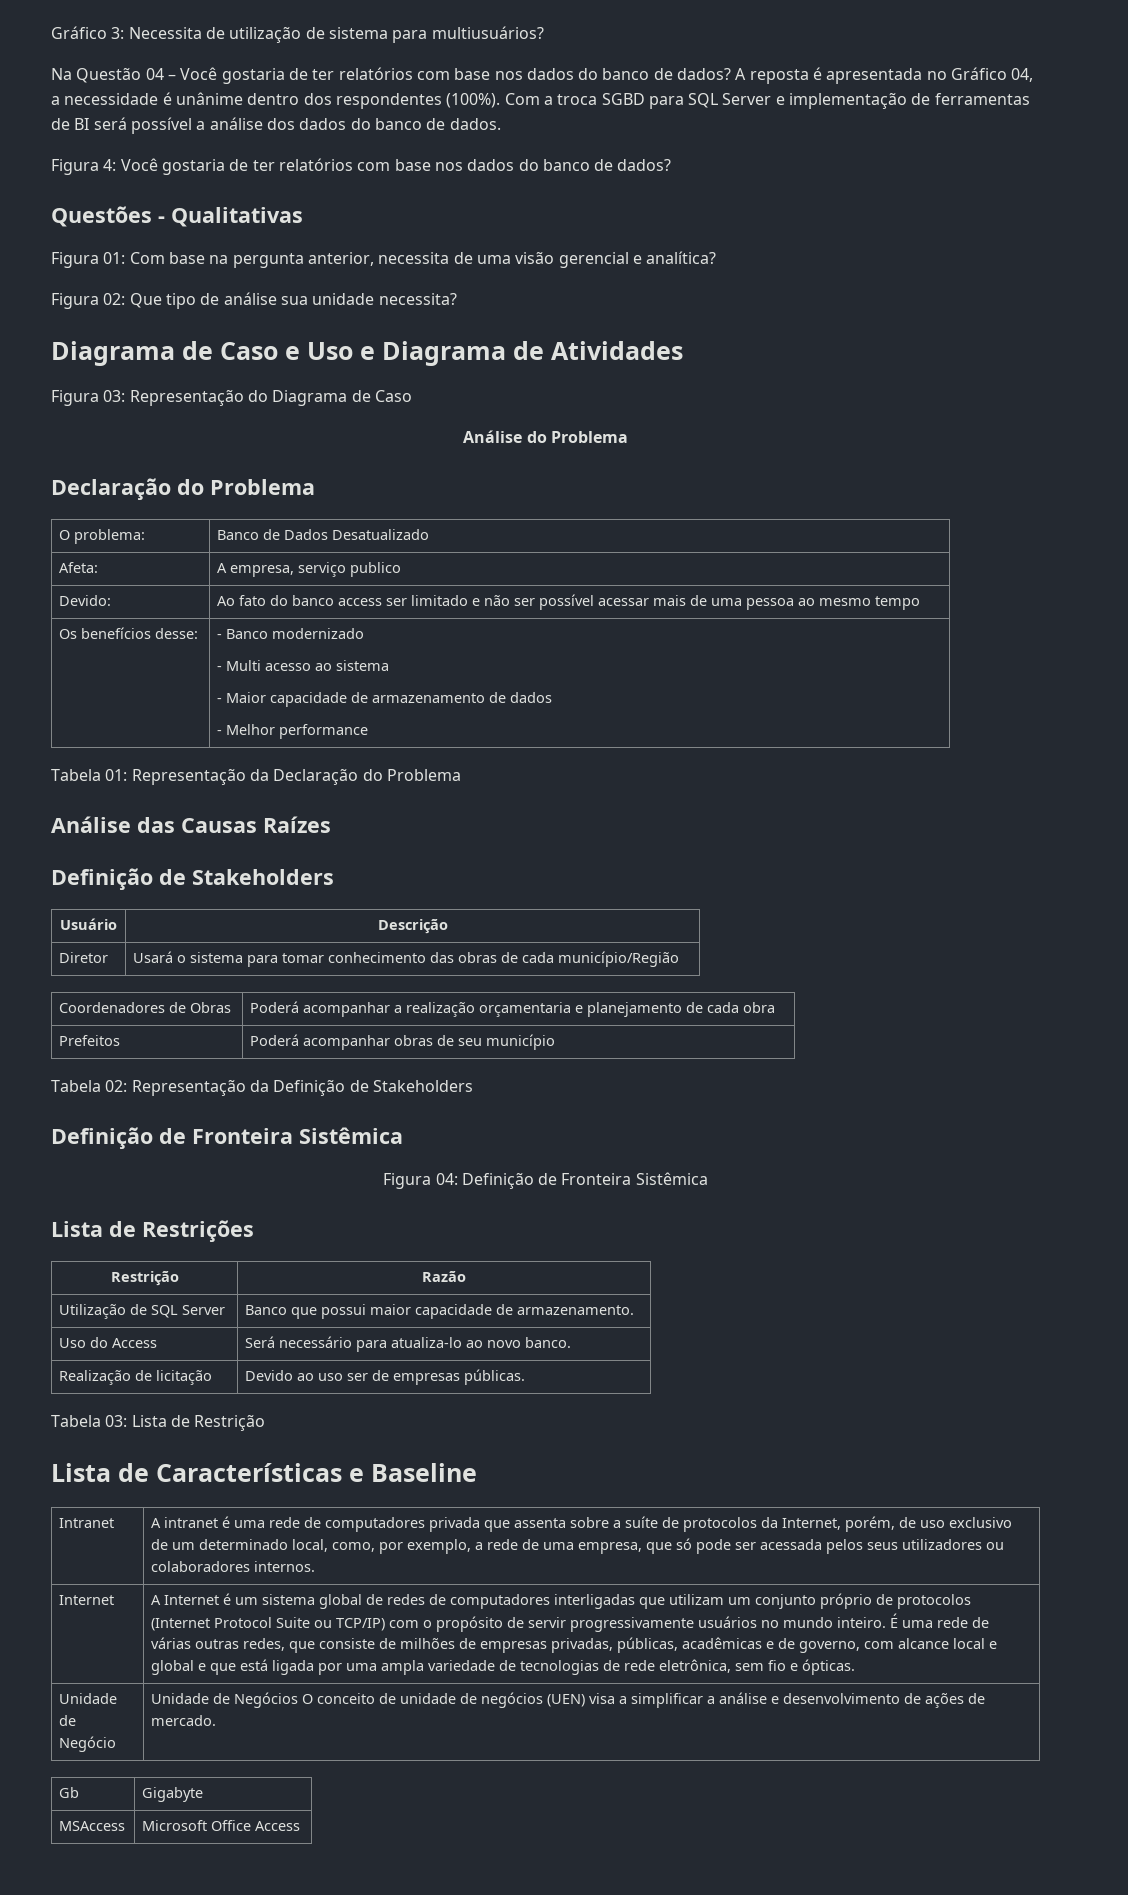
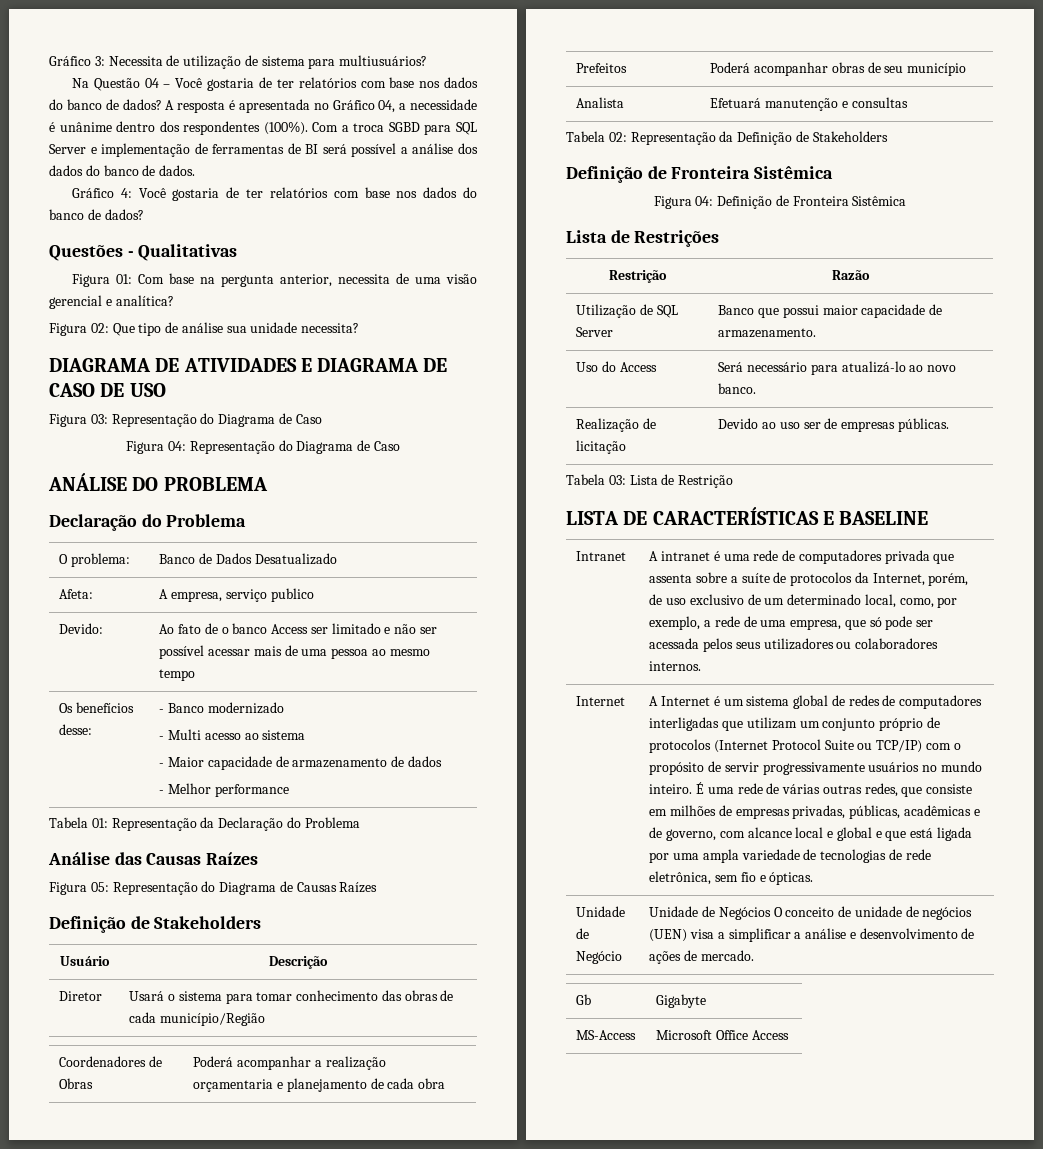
[749,69,809,84] reposta -> [177,101,226,113] resposta
[51,159,99,175] Figura -> [71,188,114,198] Gráfico
[51,341,683,366] Diagrama de Caso e Uso e Diagrama de Atividades -> [49,358,448,372] [49,383,166,397] DIAGRAMA DE ATIVIDADES E DIAGRAMA DE CASO DE USO
[463,430,628,443] Análise do Problema -> [126,440,400,454] [48,473,268,491] Figura 04: Representação do Diagrama de Caso // ANÁLISE DO PROBLEMA
[270,595,383,606] do banco access -> [204,623,309,634] de o banco Access
(331, 824) none -> [49,881,378,895] // Figura 05: Representação do Diagrama de Causas Raízes
(556, 1042) none -> [576,97,625,108] [710,97,908,111] // Analista | Efetuará manutenção e consultas
[391,1337,463,1348] atualiza-lo -> [841,361,906,373] atualizá-lo
[51,1463,477,1482] Lista de Características e Baseline -> [566,507,929,525] LISTA DE CARACTERÍSTICAS E BASELINE
[379,1638,397,1649] de -> [649,809,668,816] em
[59,1821,126,1831] MSAccess -> [576,1030,637,1040] MS-Access

